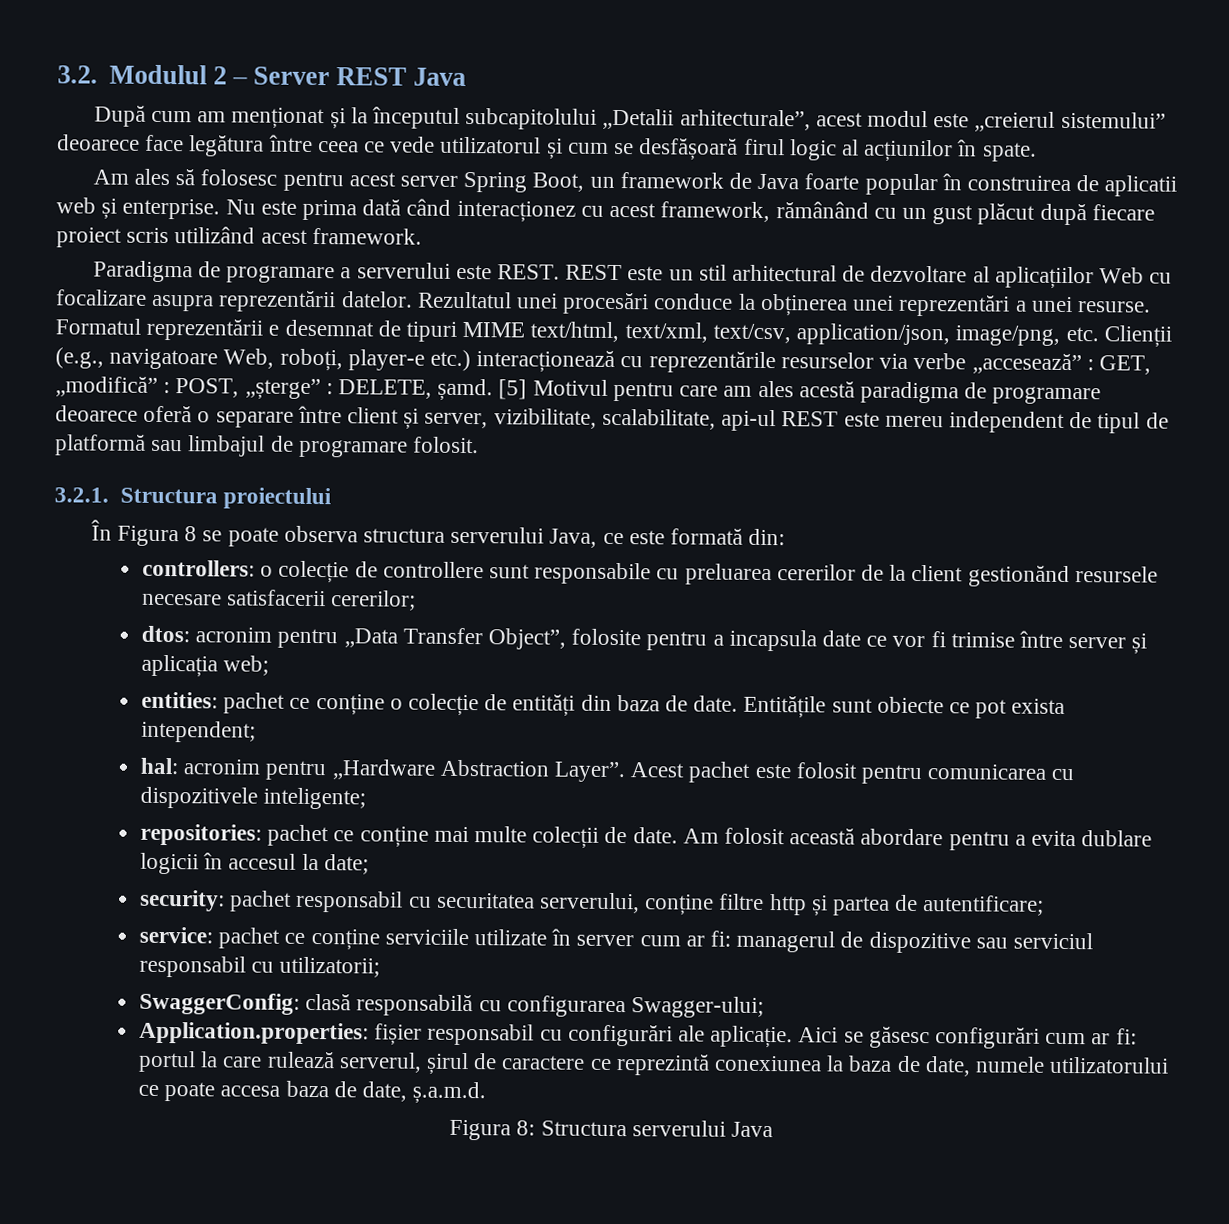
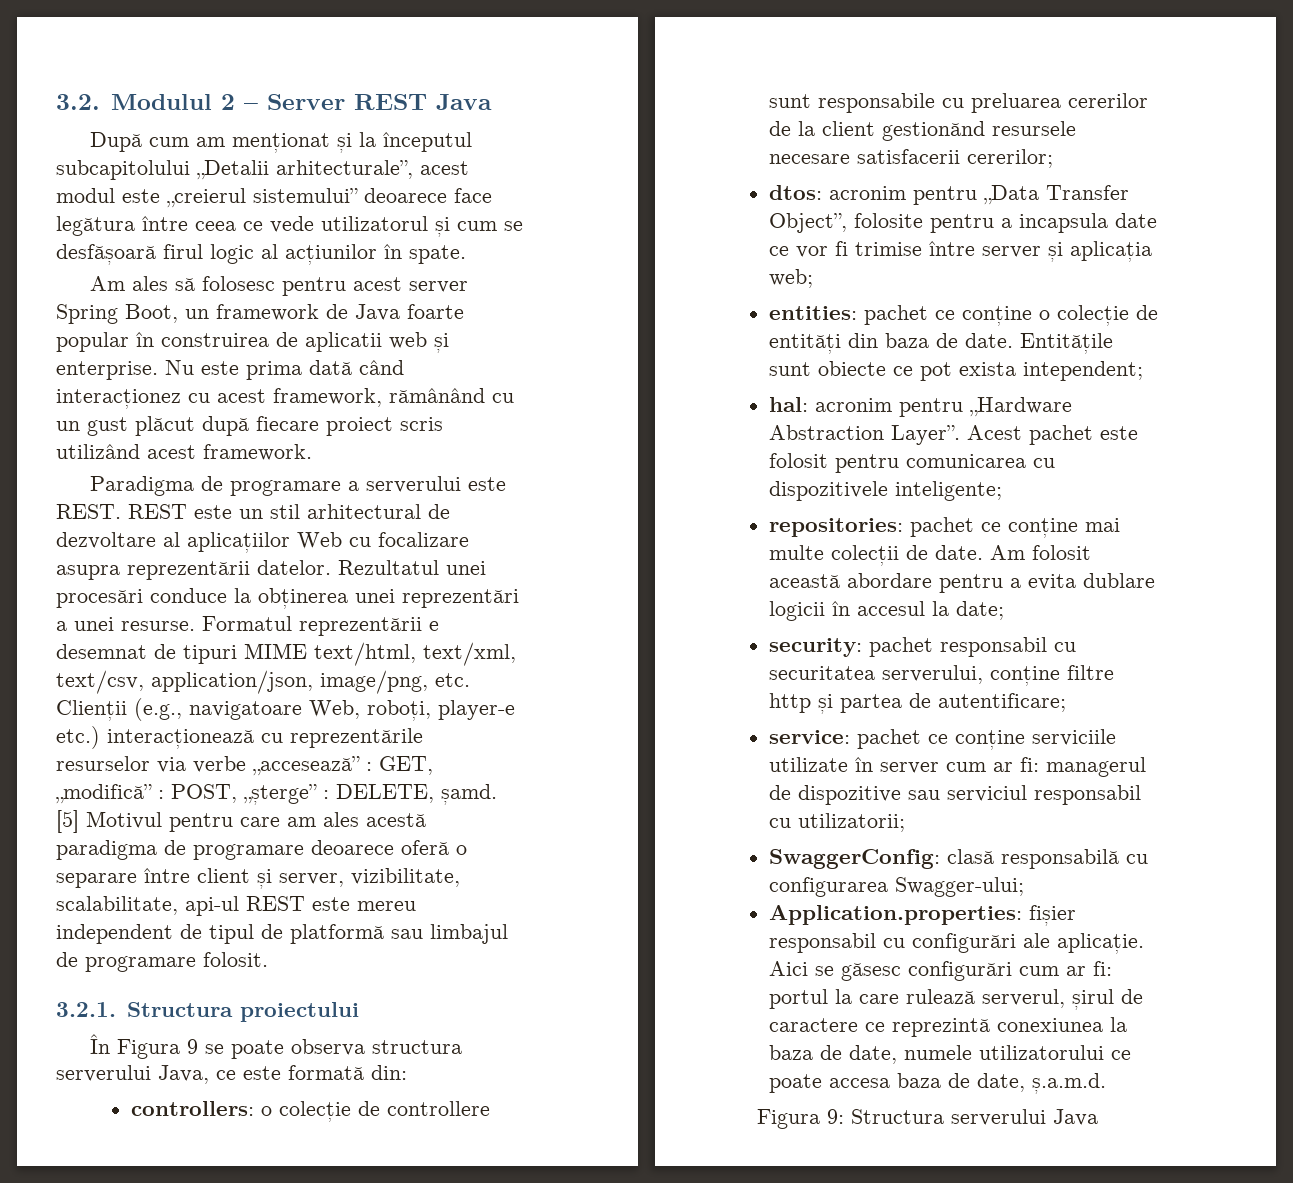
[184,526,198,542] 8 -> [187,1039,199,1054] 9
[516,1120,536,1136] 8: -> [827,1109,844,1124] 9:

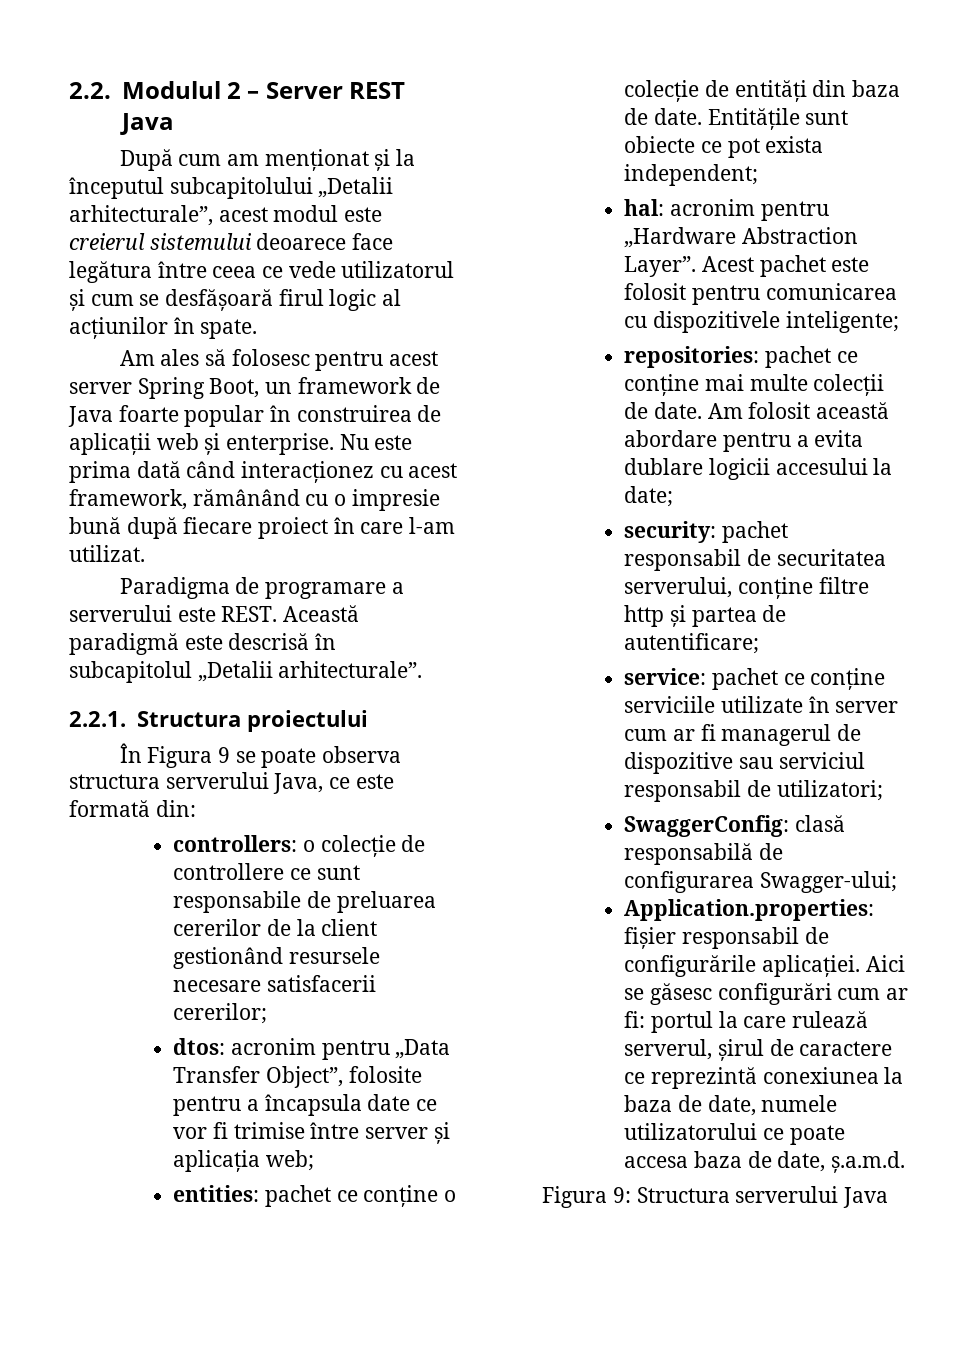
[56,94,100,110] 3.2. -> [69,82,111,99] 2.2.
[167,188,358,208] „creierul sistemului” -> [69,233,252,250] creierul sistemului
[305,332,382,352] aplicatii -> [69,433,151,455] aplicații
[56,416,443,436] [56,444,312,461] un gust plăcut după fiecare proiect scris utilizând acest framework. -> [334,489,440,511] [69,517,456,539] [69,545,145,562] o impresie bună după fiecare proiect în care l-am utilizat.
[128,504,450,519] [56,532,469,553] [56,560,486,580] [56,588,519,609] [56,616,439,636] [56,642,516,666] [56,670,470,694] [56,698,515,721] [56,726,423,749] [56,756,433,776] [56,784,497,805] [56,810,426,833] [56,840,467,860] [56,868,460,889] [56,896,416,916] [56,924,508,944] [56,952,268,972] [56,1002,116,1017] REST este un stil arhitectural de dezvoltare al aplicațiilor Web cu focalizare asupra reprezentării datelor. Rezultatul unei procesări conduce la obținerea unei reprezentări a unei resurse. Formatul reprezentării e desemnat de tipuri MIME text/html, text/xml, text/csv, application/json, image/png, etc. Clienții (e.g., navigatoare Web, roboți, player-e etc.) interacționează cu reprezentările resurselor via verbe „accesează” : GET, „modifică” : POST, „șterge” : DELETE, șamd. [5] Motivul pentru care am ales acestă paradigma de programare deoarece oferă o separare între client și server, vizibilitate, scalabilitate, api-ul REST este mereu independent de tipul de platformă sau limbajul de programare folosit. // 3.2.1. -> [283,605,360,622] [69,633,337,655] [69,661,423,683] [69,711,126,727] Această paradigmă este descrisă în subcapitolul „Detalii arhitecturale”. // 2.2.1.
(490, 1108) none -> [289,868,311,880] ce
[941,98,964,108] cu -> [306,891,331,908] de
[881,121,985,141] gestionănd -> [173,947,284,969] gestionând
[1018,213,1108,233] incapsula -> [264,1094,362,1116] încapsula
[1022,361,1143,381] intependent; -> [624,164,759,186] independent;
[831,601,925,616] în accesul -> [775,458,868,475] accesului
[1053,642,1076,652] cu -> [746,549,771,566] de
[1019,757,1039,772] fi: -> [700,724,716,741] fi
[768,813,905,832] cu utilizatorii; -> [746,780,883,801] de utilizatori;
[1125,854,1148,864] cu -> [758,843,783,860] de
[882,933,1144,954] cu configurări ale aplicație. -> [804,927,829,944] [624,955,860,977] de configurările aplicației.

